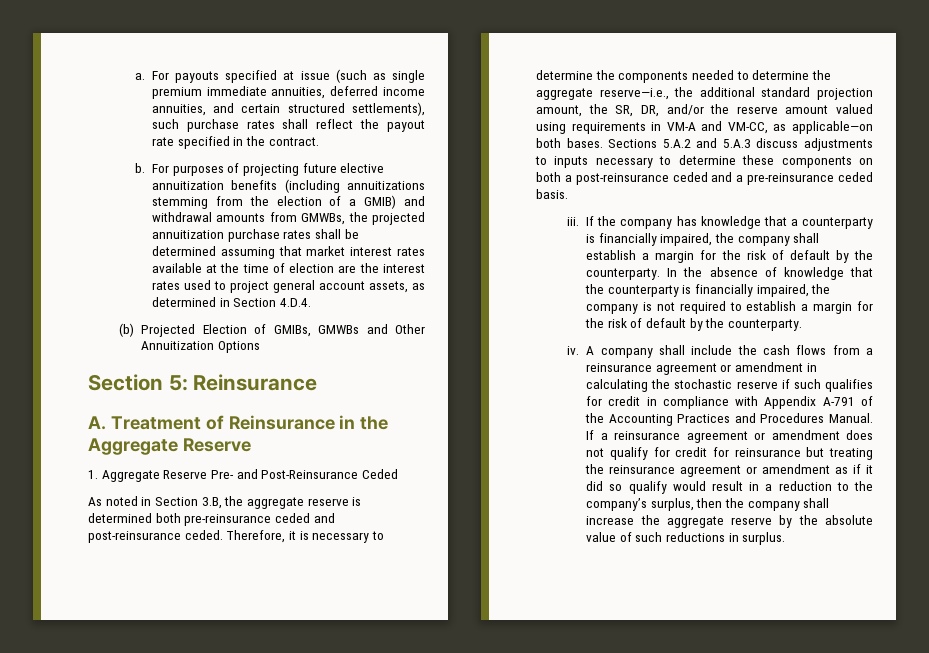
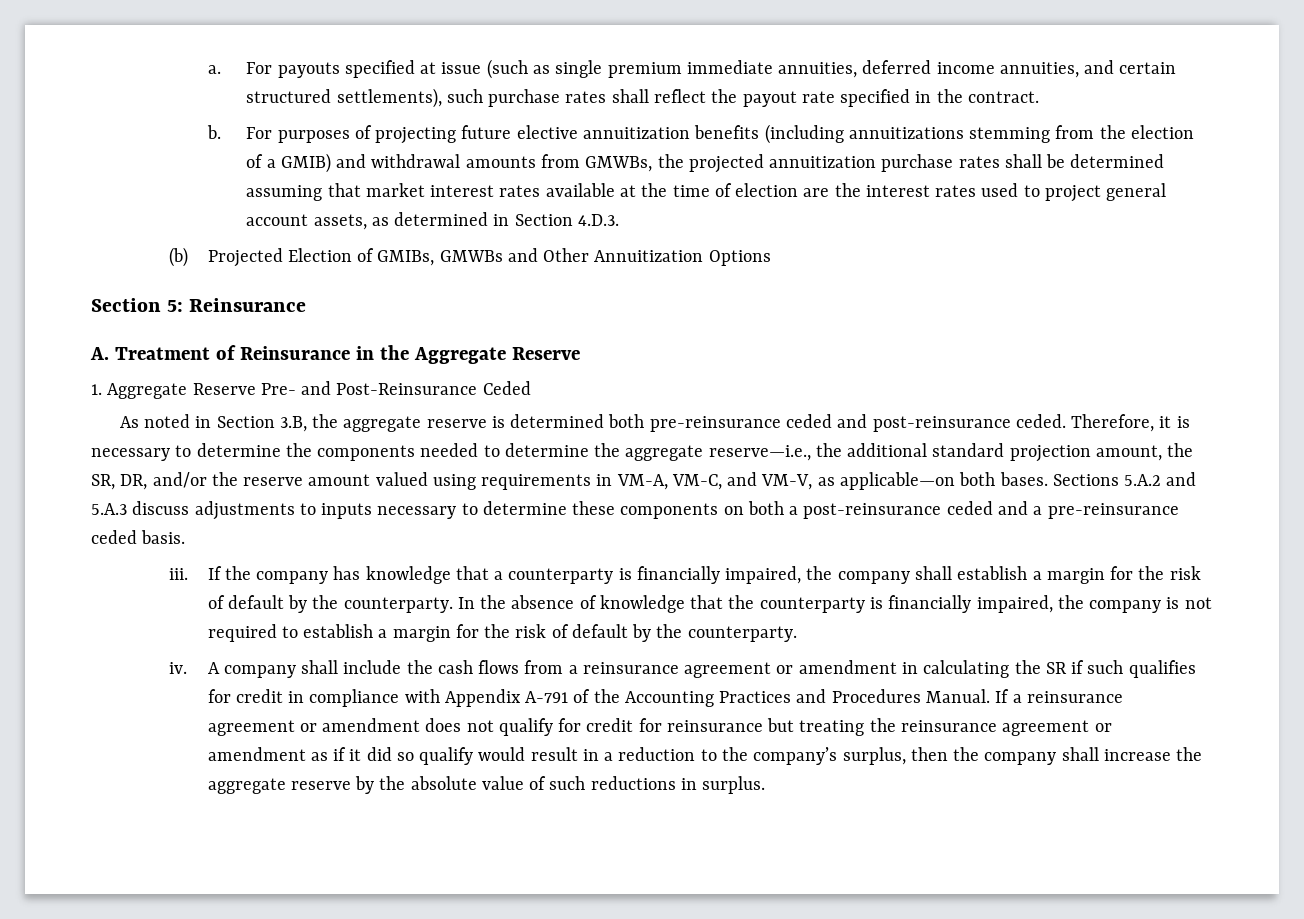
[279,298,311,307] 4.D.4. -> [578,214,620,226] 4.D.3.
[666,121,768,134] VM-A and VM-CC, -> [616,472,813,490] VM-A, VM-C, and VM-V,
[674,379,778,389] stochastic reserve -> [1045,662,1067,674] SR

